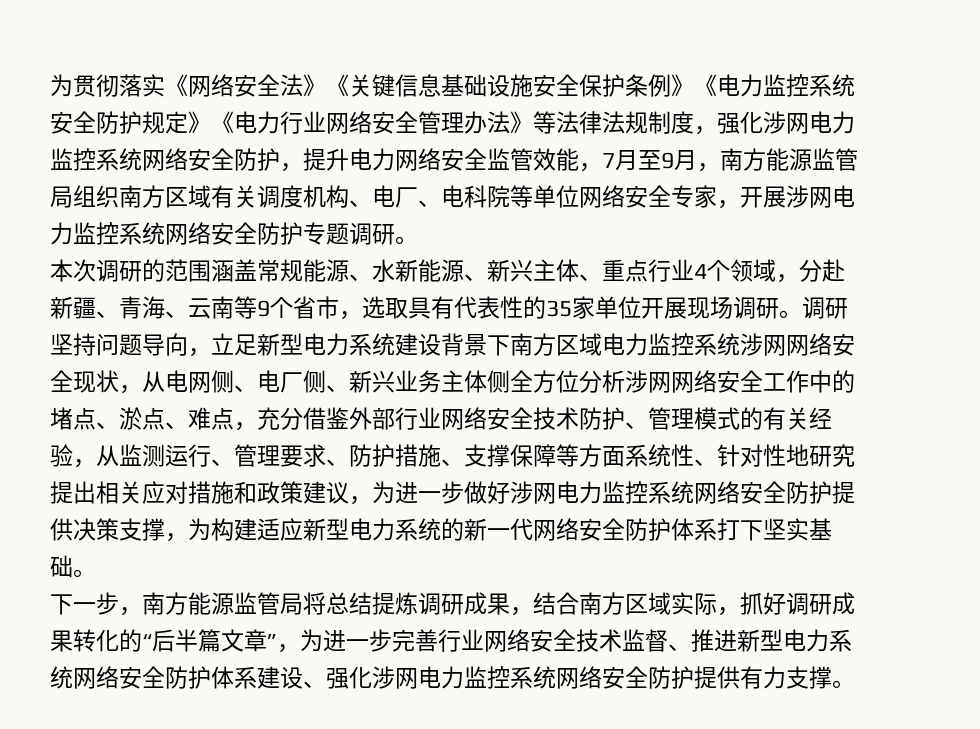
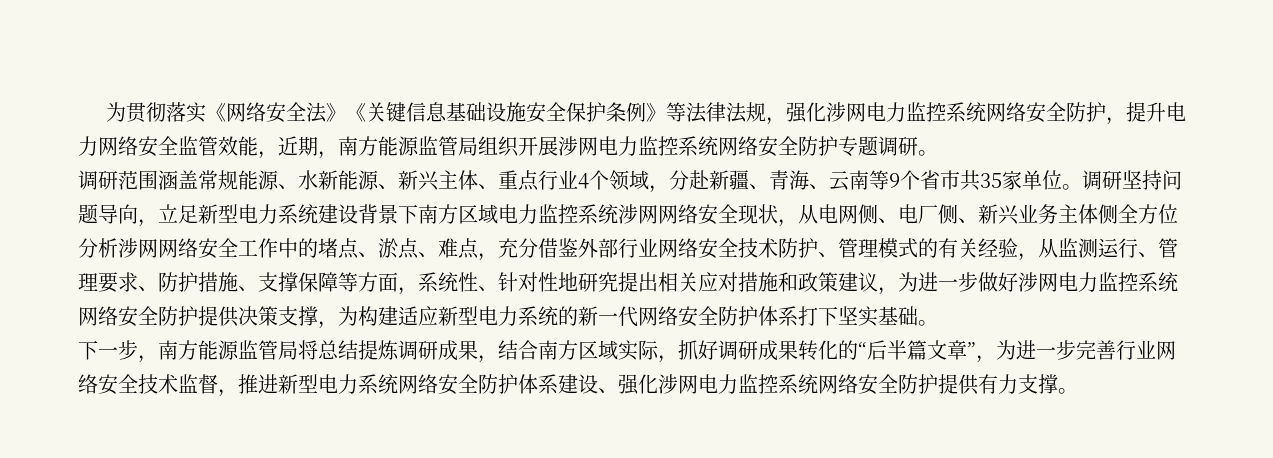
[694,74,855,97] [50,111,533,134] 《电力监控系统安全防护规定》《电力行业网络安全管理办法》 -> (667, 112) none
[648,111,694,134] 制度 -> (767, 112) none
[602,150,697,171] 7月至9月 -> [278,136,318,156] 近期
[119,185,740,209] 南方区域有关调度机构、电厂、电科院等单位网络安全专家， -> (519, 146) none
[50,259,165,282] 本次调研的 -> [78,170,118,190] 调研
[339,296,779,320] ，选取具有代表性的35家单位开展现场调研 -> [960,170,1062,191] 共35家单位
(625, 456) none -> [398,287,418,295] ，
[668,644,691,651] 、 -> [218,389,238,397] ，

